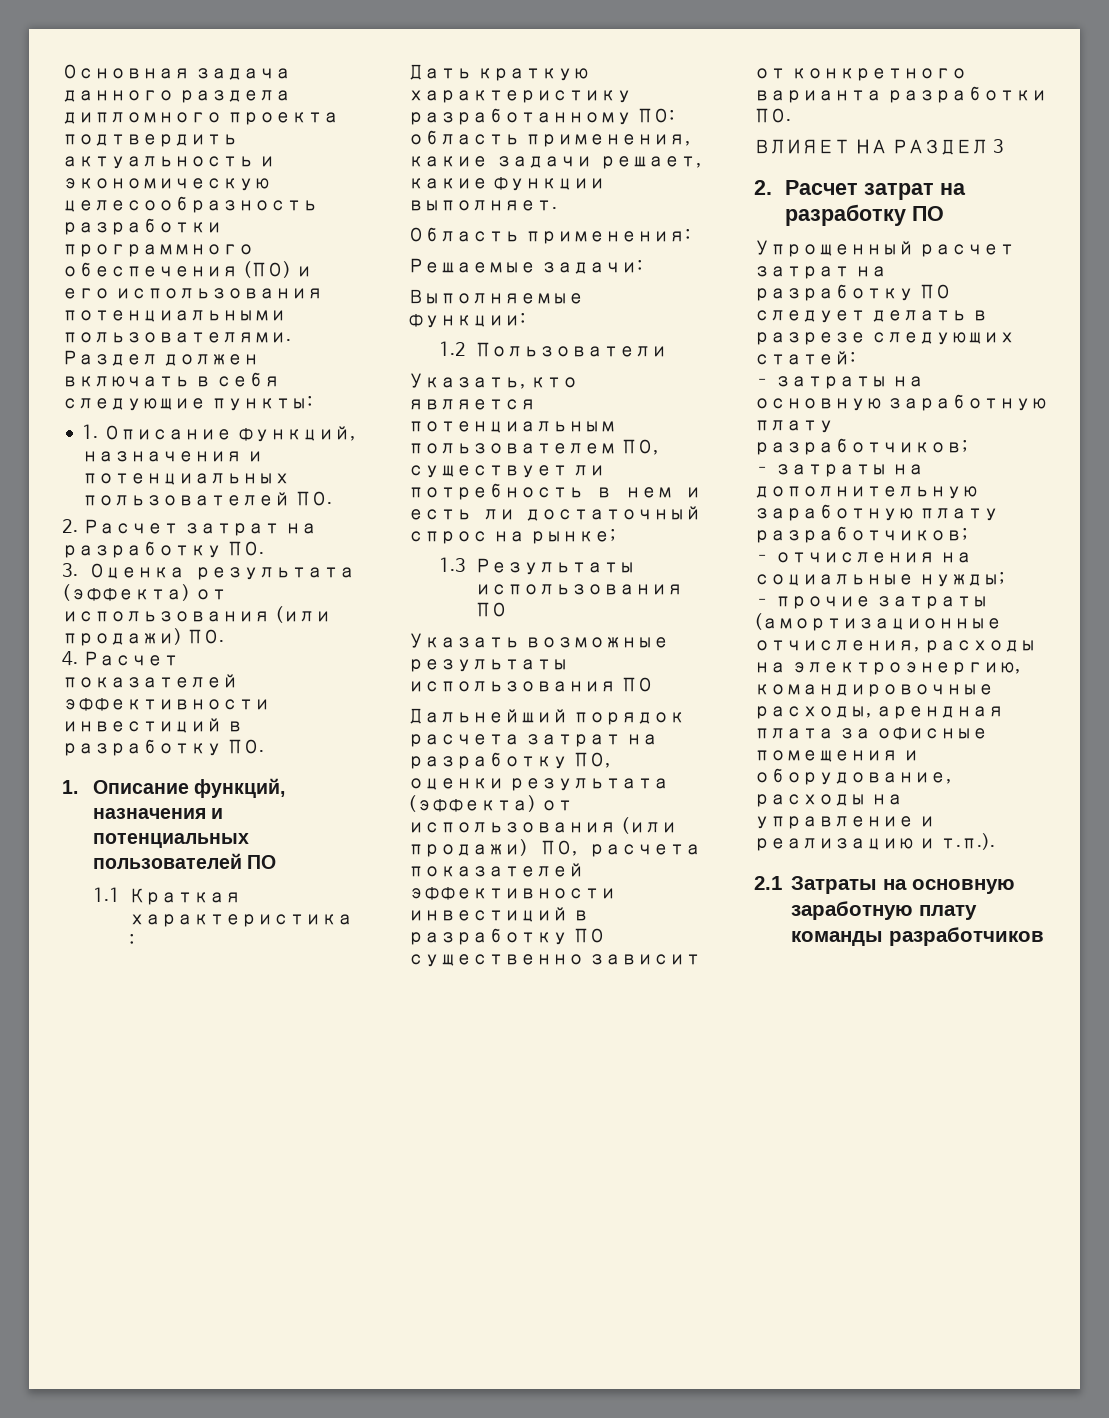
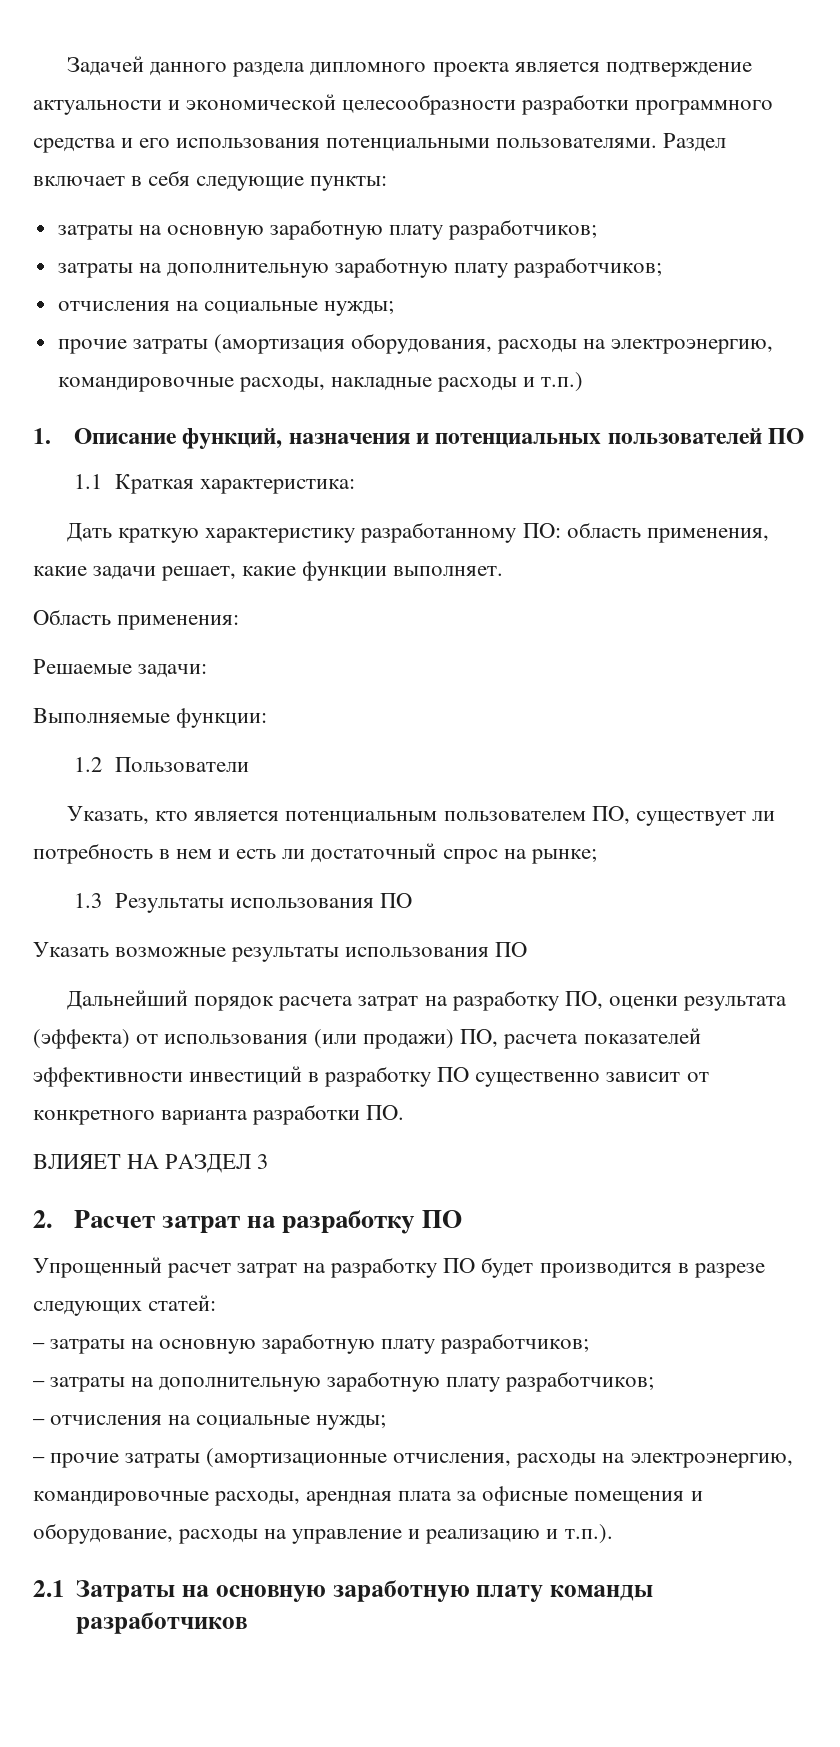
[62,64,291,80] Основная задача -> [67,56,145,76] Задачей
[62,134,238,147] [62,156,275,169] [62,178,270,191] [62,196,318,213] [62,218,222,235] [62,244,254,257] [62,261,291,278] подтвердить актуальность и экономическую целесообразность разработки программного обеспечения (ПО) -> [514,62,752,77] [33,94,774,115] [33,138,116,153] является подтверждение актуальности и экономической целесообразности разработки программного средства
[162,354,259,366] [62,376,190,387] должен включать -> [33,176,125,186] включает
[81,424,355,442] [81,451,263,462] [81,473,290,485] [81,491,332,506] [62,519,317,536] [62,541,264,558] [62,563,355,580] [62,584,227,601] [62,606,331,623] [62,628,224,646] [62,651,179,666] [62,674,238,688] [62,698,270,711] [62,718,243,733] [62,739,264,756] 1. Описание функций, назначения и потенциальных пользователей ПО. // 2. Расчет затрат на разработку ПО. // 3. Оценка результата (эффекта) от использования (или продажи) ПО. // 4. Расчет показателей эффективности инвестиций в разработку ПО. -> [57,219,598,240] [57,257,663,278] [57,301,394,316] [57,333,774,354] [57,372,584,392] затраты на основную заработную плату разработчиков; // затраты на дополнительную заработную плату разработчиков; // отчисления на социальные нужды; // прочие затраты (амортизация оборудования, расходы на электроэнергию, командировочные расходы, накладные расходы и т.п.)
[754,310,967,323] следует делать -> [481,1257,672,1278] будет производится

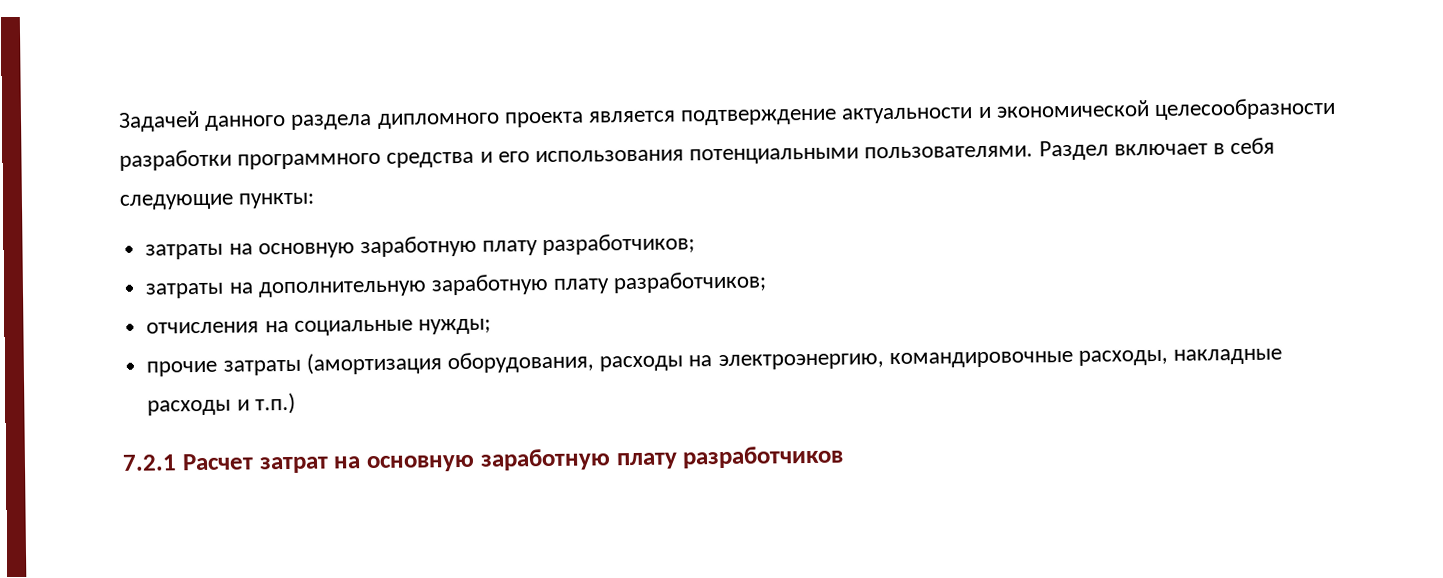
[33,428,805,449] [74,474,356,494] [67,522,769,543] [33,561,504,581] [33,609,240,630] [33,659,208,678] [33,708,268,728] [74,757,250,772] [67,806,775,826] [33,843,597,864] [74,893,413,913] [33,942,528,962] [67,990,787,1011] [33,1028,701,1049] [33,1066,709,1087] [33,1104,405,1125] [33,1154,269,1173] [33,1210,463,1234] [33,1257,765,1278] [33,1295,217,1316] [33,1333,590,1354] [33,1371,655,1392] [33,1415,387,1430] [33,1448,793,1468] [33,1486,703,1506] [33,1523,613,1544] [33,1580,653,1602] 1. Описание функций, назначения и потенциальных пользователей ПО // 1.1 Краткая характеристика: // Дать краткую характеристику разработанному ПО: область применения, какие задачи решает, какие функции выполняет. // Область применения: // Решаемые задачи: // Выполняемые функции: // 1.2 Пользователи // Указать, кто является потенциальным пользователем ПО, существует ли потребность в нем и есть ли достаточный спрос на рынке; // 1.3 Результаты использования ПО // Указать возможные результаты использования ПО // Дальнейший порядок расчета затрат на разработку ПО, оценки результата (эффекта) от использования (или продажи) ПО, расчета показателей эффективности инвестиций в разработку ПО существенно зависит от конкретного варианта разработки ПО. // ВЛИЯЕТ НА РАЗДЕЛ 3 // 2. Расчет затрат на разработку ПО // Упрощенный расчет затрат на разработку ПО будет производится в разрезе следующих статей: // – затраты на основную заработную плату разработчиков; // – затраты на дополнительную заработную плату разработчиков; // – отчисления на социальные нужды; // – прочие затраты (амортизационные отчисления, расходы на электроэнергию, командировочные расходы, арендная плата за офисные помещения и оборудование, расходы на управление и реализацию и т.п.). // 2.1 Затраты на основную заработную плату команды -> [122,448,678,474] 7.2.1 Расчет затрат на основную заработную плату

